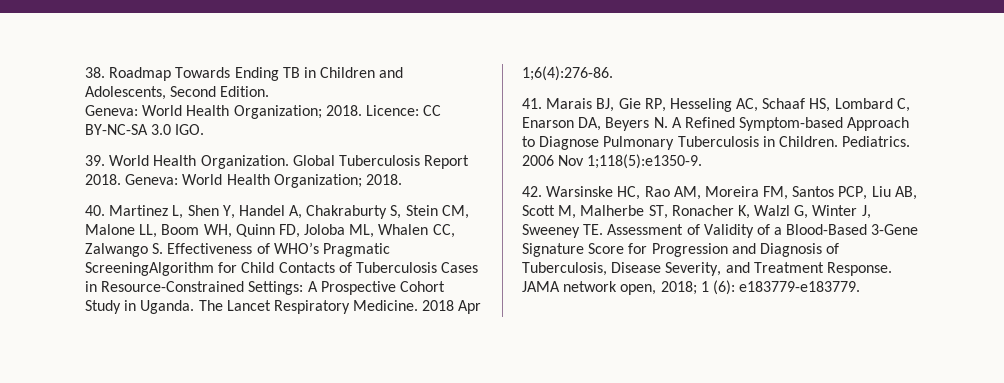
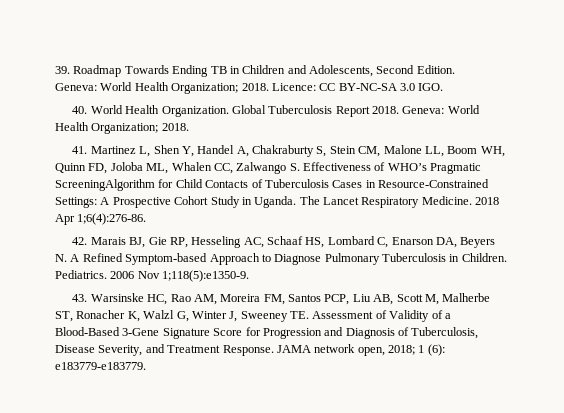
[85,67,105,78] 38. -> [55,66,70,74] 39.
[85,155,105,166] 39. -> [72,106,88,114] 40.
[85,205,105,216] 40. -> [72,146,88,154] 41.
[522,98,542,109] 41. -> [72,237,88,245] 42.
[522,186,542,197] 42. -> [72,294,88,302] 43.

